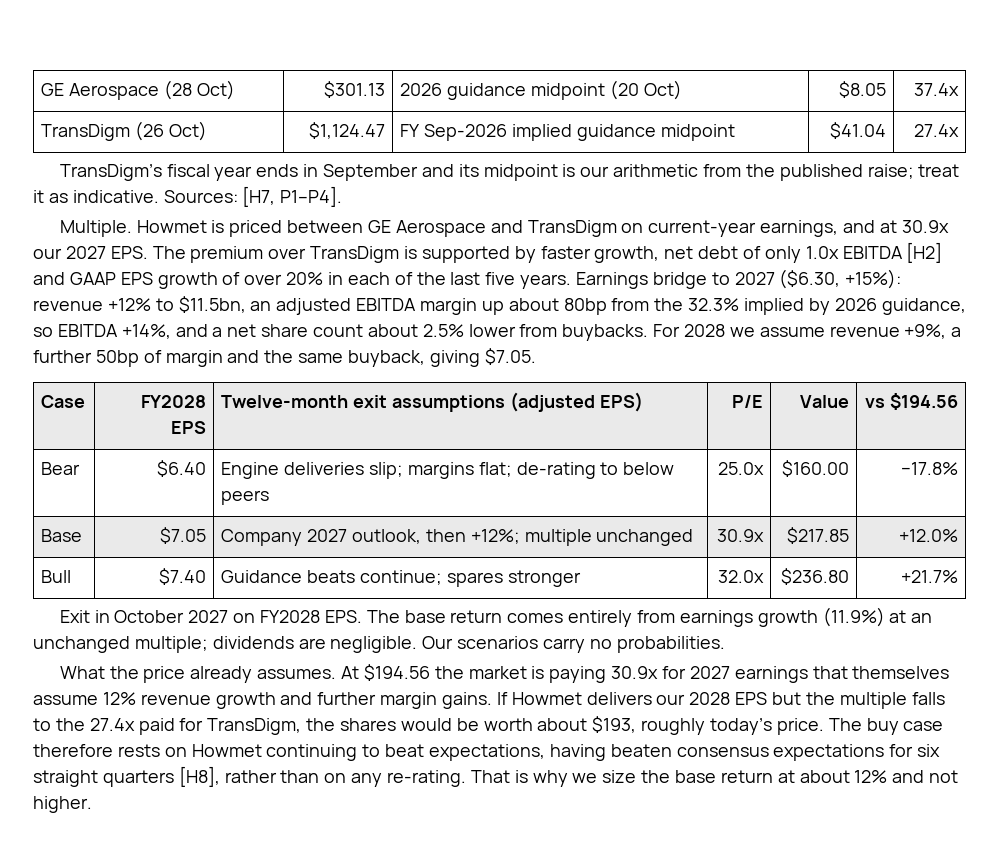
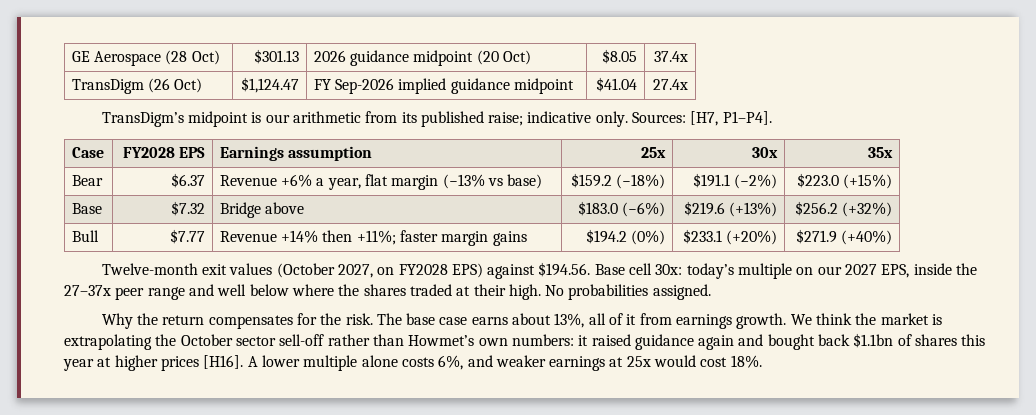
[166,164,479,181] fiscal year ends in September and its -> (184, 119) none
[745,164,775,177] the -> [401,112,417,123] its
[918,164,960,177] [33,190,159,203] treat it as indicative. -> [527,111,628,127] indicative only.
[59,220,949,237] [33,242,943,263] [33,269,902,289] [33,296,966,315] [33,324,962,341] [33,348,536,367] [41,395,86,408] [140,395,206,408] [170,421,206,434] [221,392,643,412] [731,395,763,408] [799,395,849,408] [864,393,958,410] [41,462,81,475] [156,460,206,477] [221,462,675,479] [221,490,270,505] [717,462,764,475] [781,460,849,477] [900,462,958,475] [41,529,83,542] [159,527,206,544] [221,529,694,546] [716,529,764,542] [786,527,849,544] [898,529,958,542] [41,570,72,583] [158,568,206,585] [221,570,581,587] [717,570,764,583] [780,568,849,585] [900,570,958,583] [59,607,933,627] [33,636,725,653] [59,664,950,683] [33,692,945,709] [33,716,944,735] [33,744,941,761] [33,766,959,787] [33,796,92,813] // Multiple. Howmet is priced between GE Aerospace and TransDigm on current-year earnings, and at 30.9x our 2027 EPS. The premium over TransDigm is supported by faster growth, net debt of only 1.0x EBITDA [H2] and GAAP EPS growth of over 20% in each of the last five years. Earnings bridge to 2027 ($6.30, +15%): revenue +12% to $11.5bn, an adjusted EBITDA margin up about 80bp from the 32.3% implied by 2026 guidance, so EBITDA +14%, and a net share count about 2.5% lower from buybacks. For 2028 we assume revenue +9%, a further 50bp of margin and the same buyback, giving $7.05. // Case | FY2028 EPS | Twelve-month exit assumptions (adjusted EPS) | P/E | Value | vs $194.56 // Bear | $6.40 | Engine deliveries slip; margins flat; de-rating to below peers | 25.0x | $160.00 | −17.8% // Base | $7.05 | Company 2027 outlook, then +12%; multiple unchanged | 30.9x | $217.85 | +12.0% // Bull | $7.40 | Guidance beats continue; spares stronger | 32.0x | $236.80 | +21.7% // Exit in October 2027 on FY2028 EPS. The base return comes entirely from earnings growth (11.9%) at an unchanged multiple; dividends are negligible. Our scenarios carry no probabilities. // What the price already assumes. At $194.56 the market is paying 30.9x for 2027 earnings that themselves assume 12% revenue growth and further margin gains. If Howmet delivers our 2028 EPS but the multiple falls to the 27.4x paid for TransDigm, the shares would be worth about $193, roughly today’s price. The buy case therefore rests on Howmet continuing to beat expectations, having beaten consensus expectations for six straight quarters [H8], rather than on any re-rating. That is why we size the base return at about 12% and not higher. -> [71,147,104,158] [123,147,206,158] [219,146,372,161] [641,147,667,158] [752,147,779,158] [868,147,894,158] [71,175,103,186] [171,173,206,188] [219,174,543,190] [571,173,666,189] [693,173,778,189] [797,173,893,189] [71,203,102,214] [171,201,206,216] [219,202,304,218] [578,201,666,217] [684,201,778,217] [795,201,893,217] [71,230,99,242] [170,229,206,244] [219,230,527,246] [586,229,666,245] [683,229,778,245] [796,229,893,245] [101,262,977,279] [64,284,711,300] [101,313,942,329] [64,333,986,350] [63,355,762,371] // Case | FY2028 EPS | Earnings assumption | 25x | 30x | 35x // Bear | $6.37 | Revenue +6% a year, flat margin (−13% vs base) | $159.2 (−18%) | $191.1 (−2%) | $223.0 (+15%) // Base | $7.32 | Bridge above | $183.0 (−6%) | $219.6 (+13%) | $256.2 (+32%) // Bull | $7.77 | Revenue +14% then +11%; faster margin gains | $194.2 (0%) | $233.1 (+20%) | $271.9 (+40%) // Twelve-month exit values (October 2027, on FY2028 EPS) against $194.56. Base cell 30x: today’s multiple on our 2027 EPS, inside the 27–37x peer range and well below where the shares traded at their high. No probabilities assigned. // Why the return compensates for the risk. The base case earns about 13%, all of it from earnings growth. We think the market is extrapolating the October sector sell-off rather than Howmet’s own numbers: it raised guidance again and bought back $1.1bn of shares this year at higher prices [H16]. A lower multiple alone costs 6%, and weaker earnings at 25x would cost 18%.

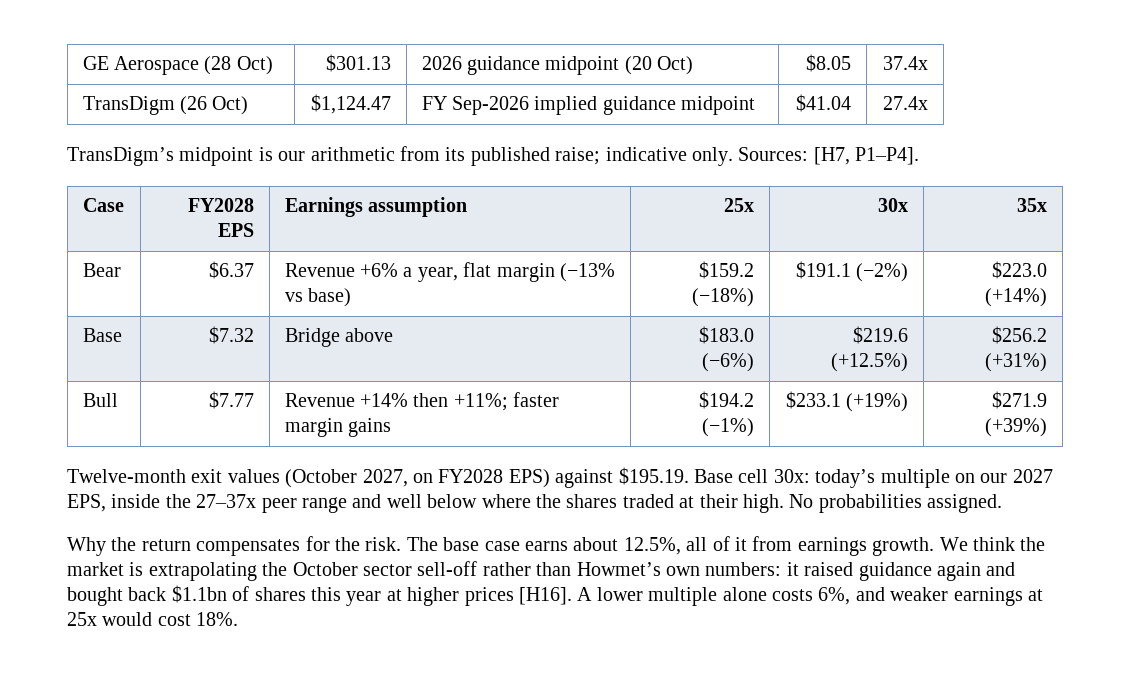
[843,174,893,189] (+15%) -> [985,288,1048,307] (+14%)
[729,202,778,217] (+13%) -> [831,353,909,372] (+12.5%)
[842,202,893,217] (+32%) -> [985,353,1048,372] (+31%)
[631,230,666,245] (0%) -> [702,418,755,437] (−1%)
[726,230,778,245] (+20%) -> [846,393,909,412] (+19%)
[841,230,893,245] (+40%) -> [985,418,1048,437] (+39%)
[538,262,591,277] $194.56. -> [618,467,689,485] $195.19.
[554,313,585,328] 13%, -> [623,537,681,555] 12.5%,

